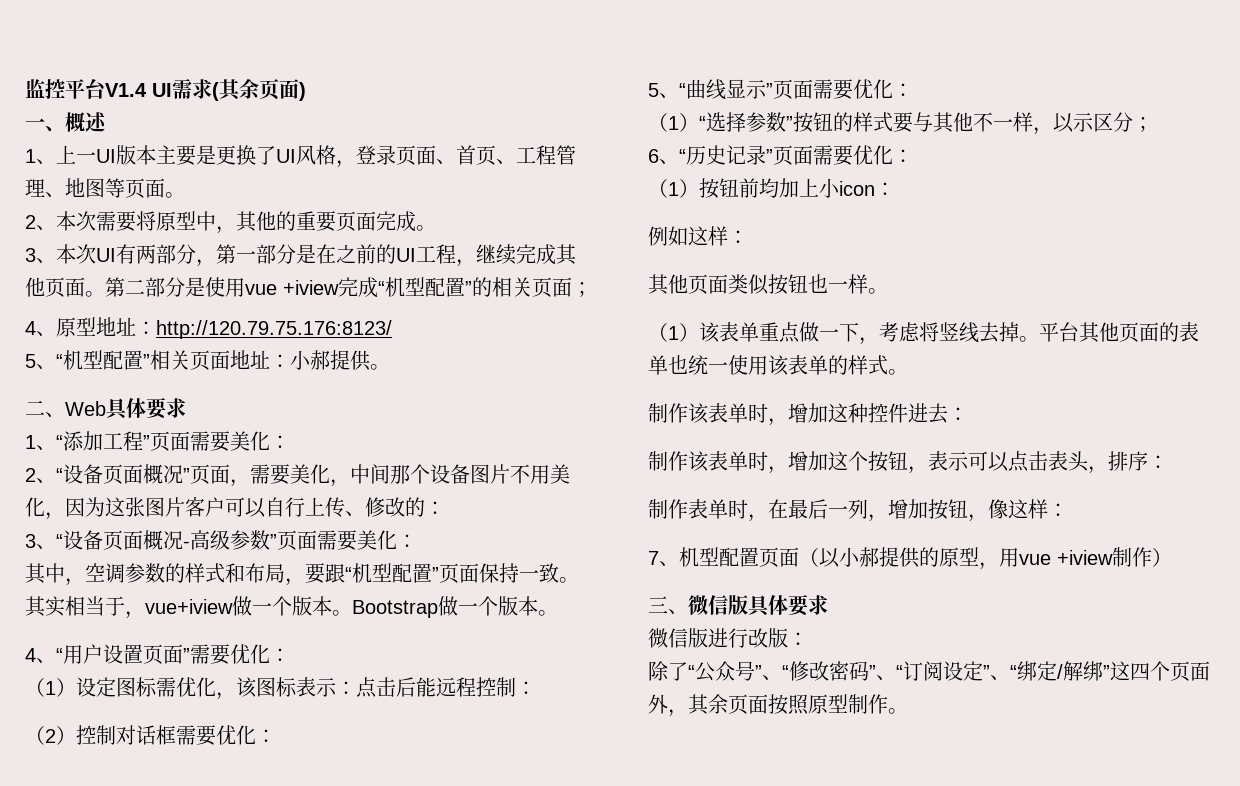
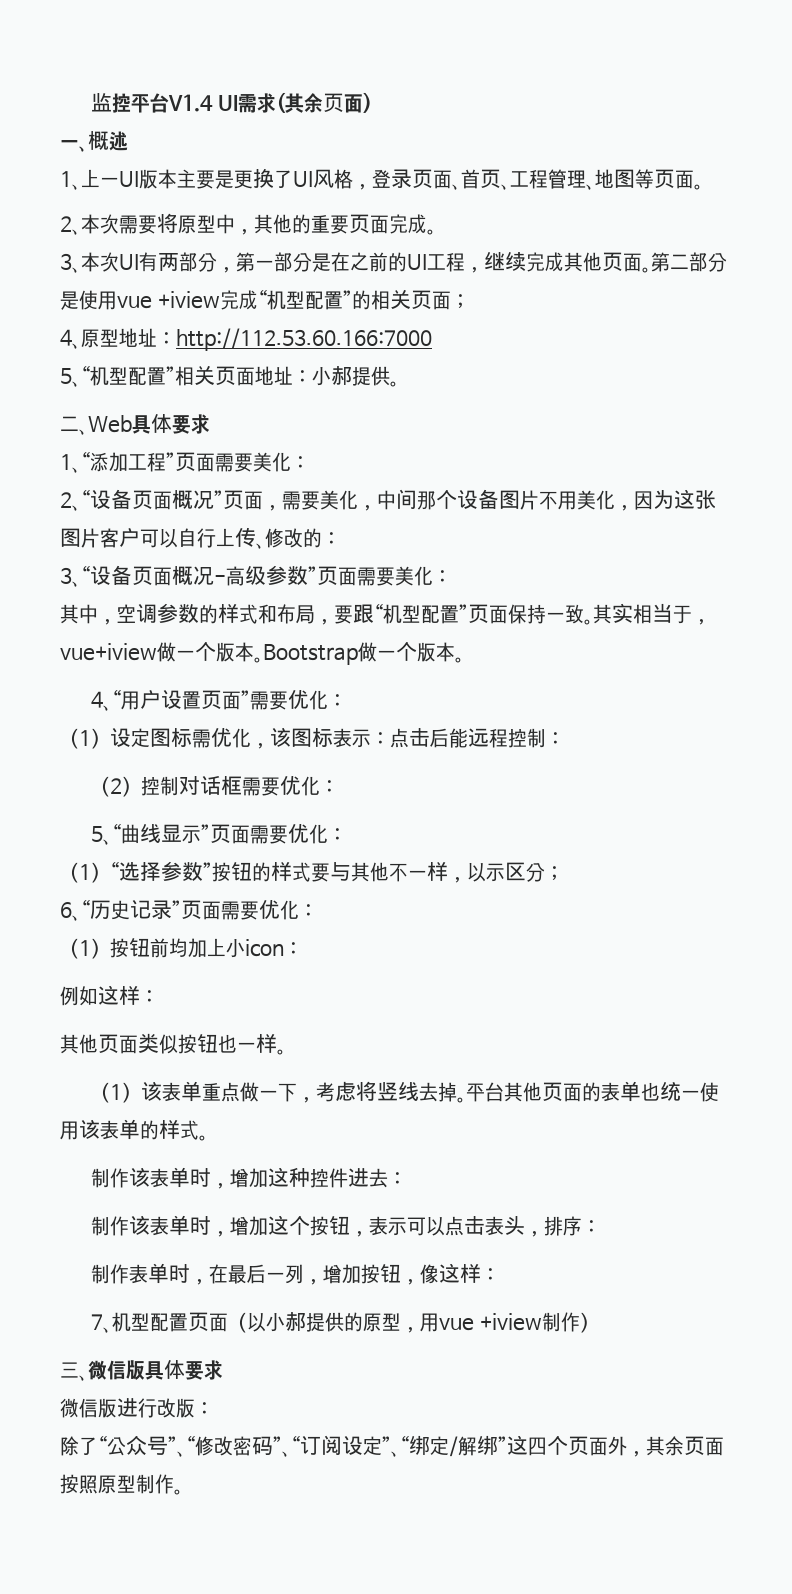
[156,320,392,339] http://120.79.75.176:8123/ -> [176,328,432,351] http://112.53.60.166:7000

